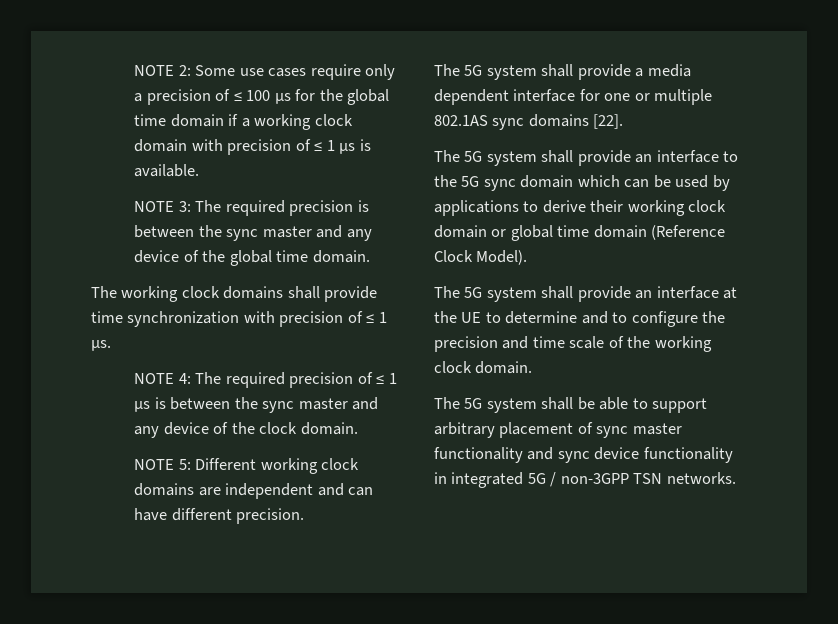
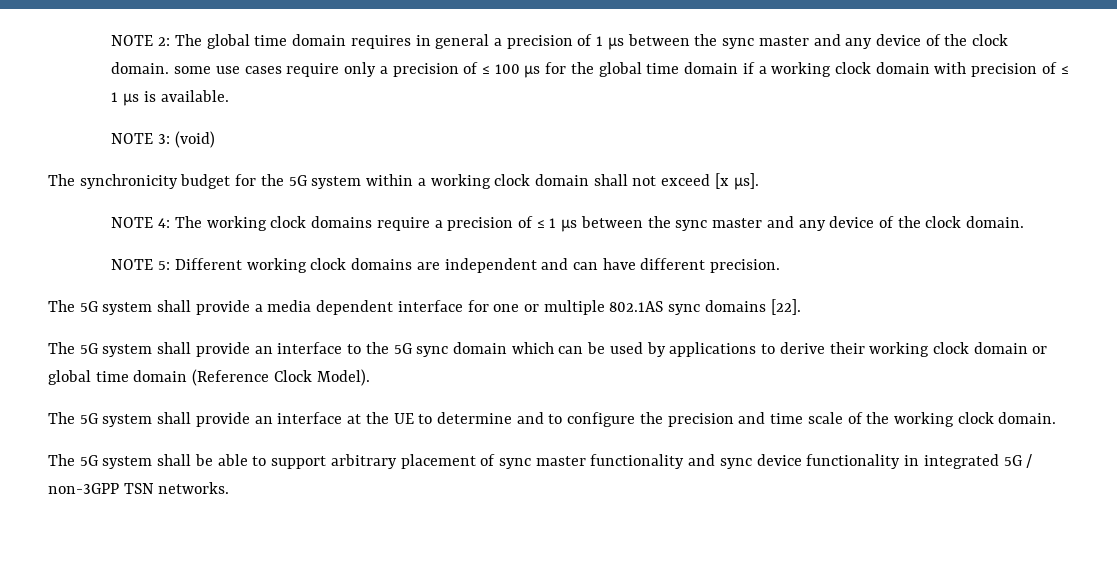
[195,65,236,76] Some -> [174,34,1009,50] [111,62,212,74] The global time domain requires in general a precision of 1 µs between the sync master and any device of the clock domain. some
[195,200,369,216] [134,225,372,241] [134,250,370,266] [91,286,378,302] [91,311,387,327] [91,340,111,351] [134,372,397,388] [134,397,166,412] The required precision is between the sync master and any device of the global time domain. // The working clock domains shall provide time synchronization with precision of ≤ 1 µs. // NOTE 4: The required precision of ≤ 1 µs is -> [174,131,215,148] [48,173,759,190] [111,216,578,232] (void) // The synchronicity budget for the 5G system within a working clock domain shall not exceed [x µs]. // NOTE 4: The working clock domains require a precision of ≤ 1 µs

